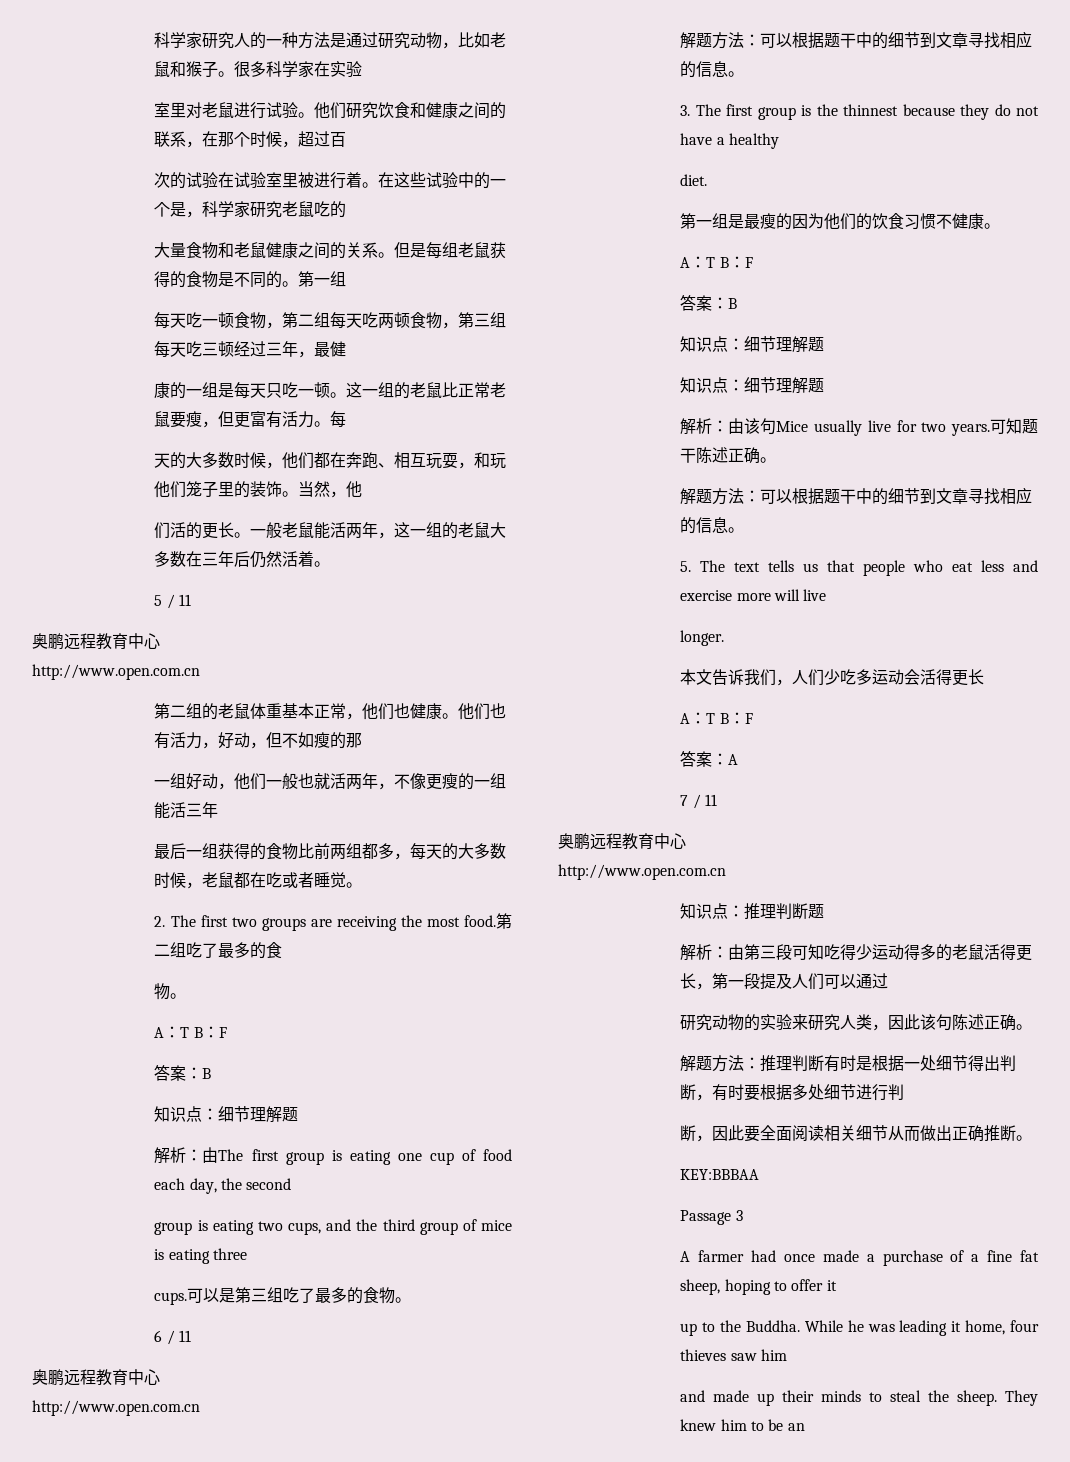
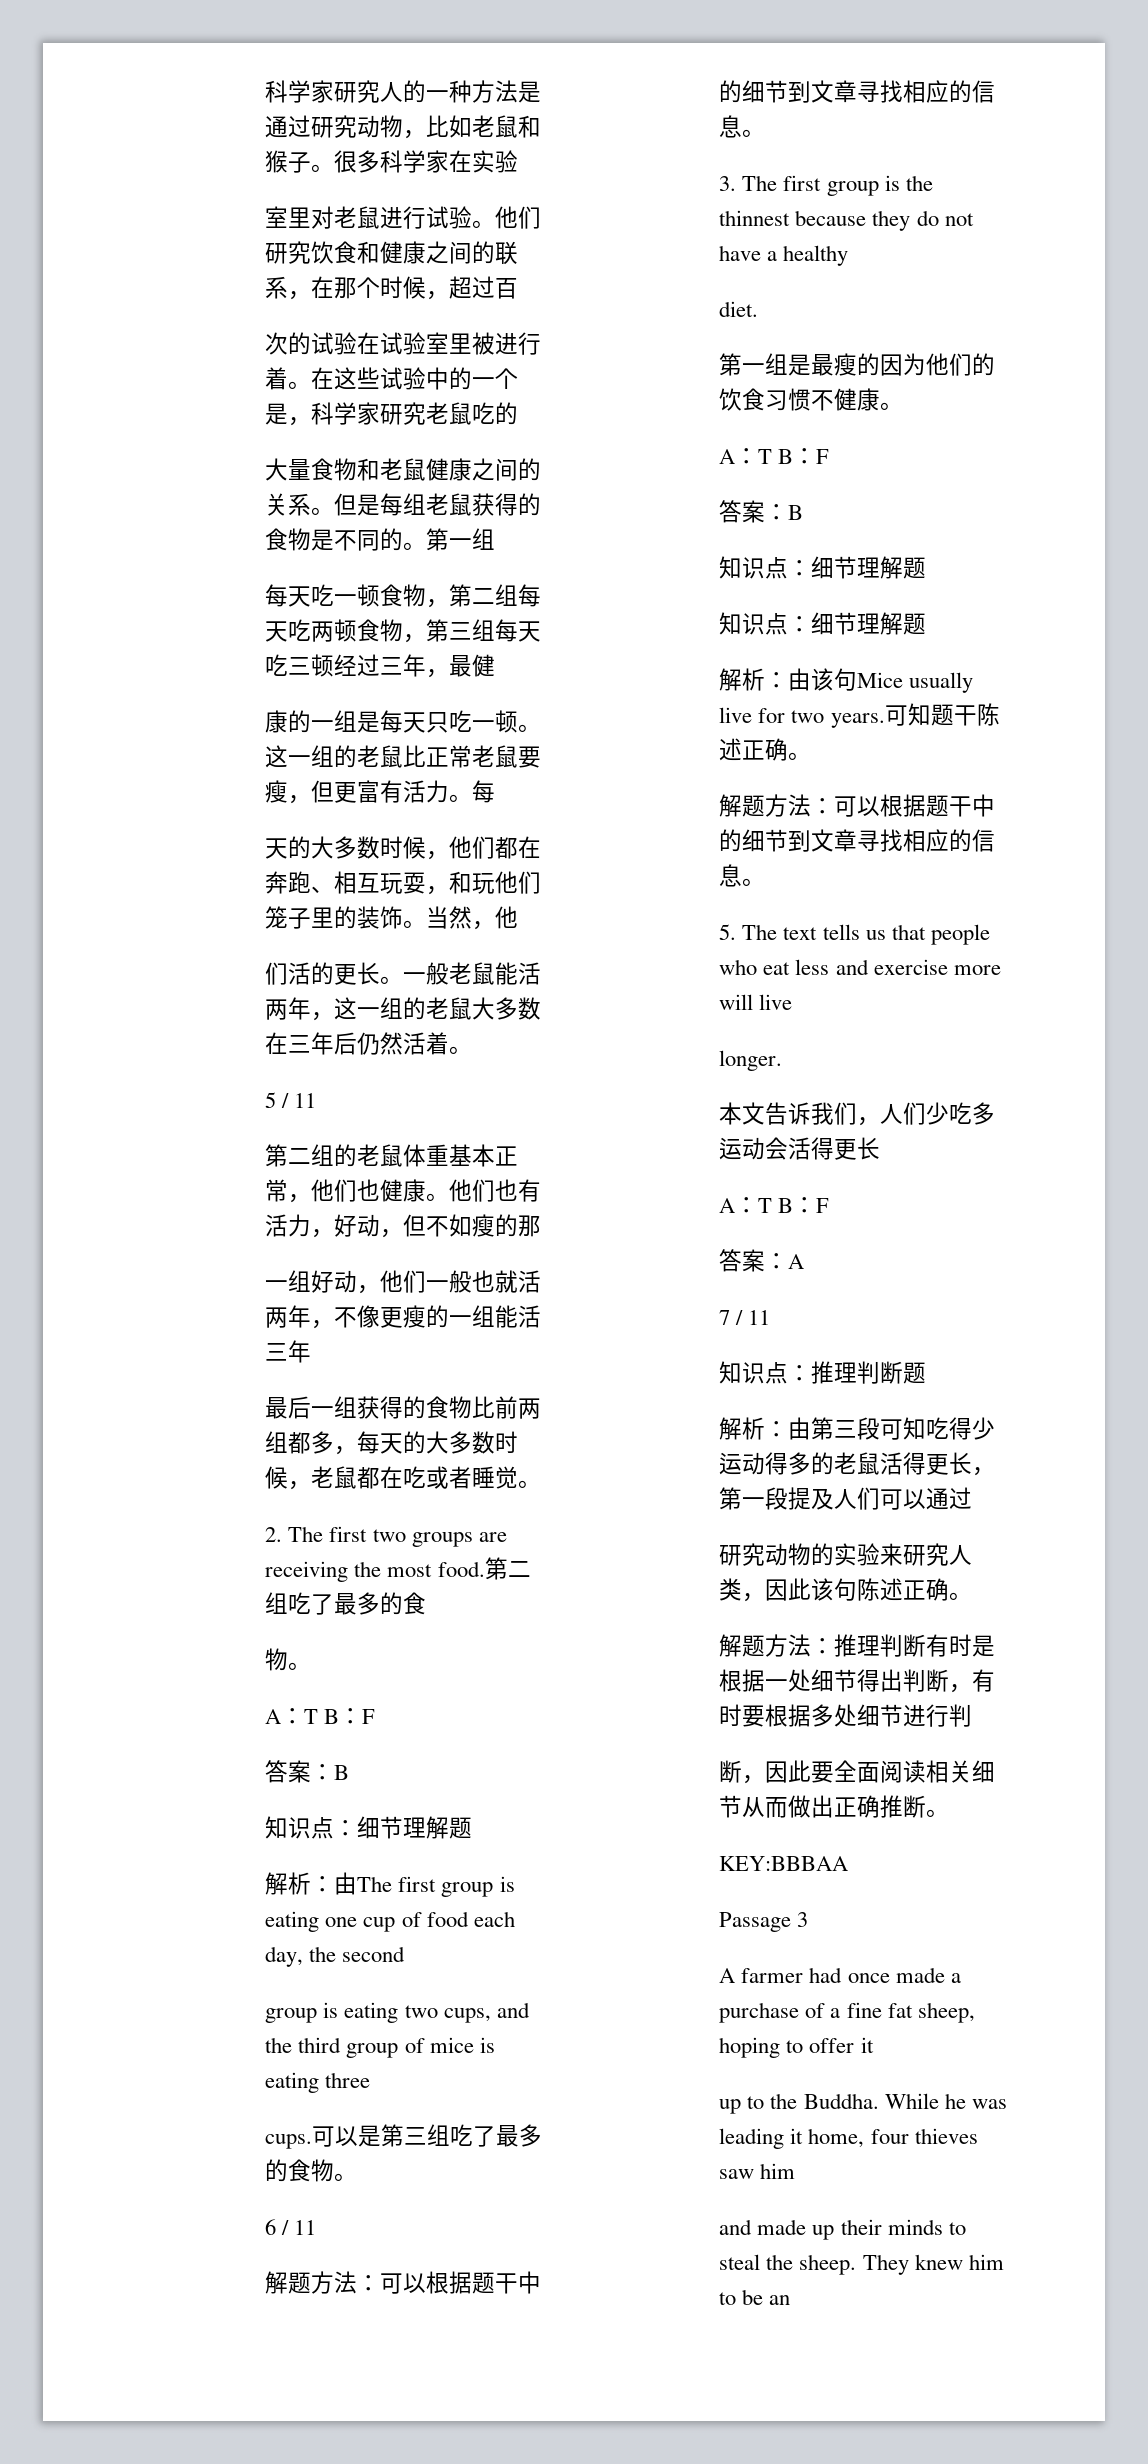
[32,633,160,650] [32,664,200,680] // 奥鹏远程教育中心 // http://www.open.com.cn -> (317, 1100) none
[32,1369,160,1386] [32,1400,200,1416] // 奥鹏远程教育中心 // http://www.open.com.cn -> (317, 2227) none
[558,833,686,850] [558,864,726,880] // 奥鹏远程教育中心 // http://www.open.com.cn -> (771, 1317) none

